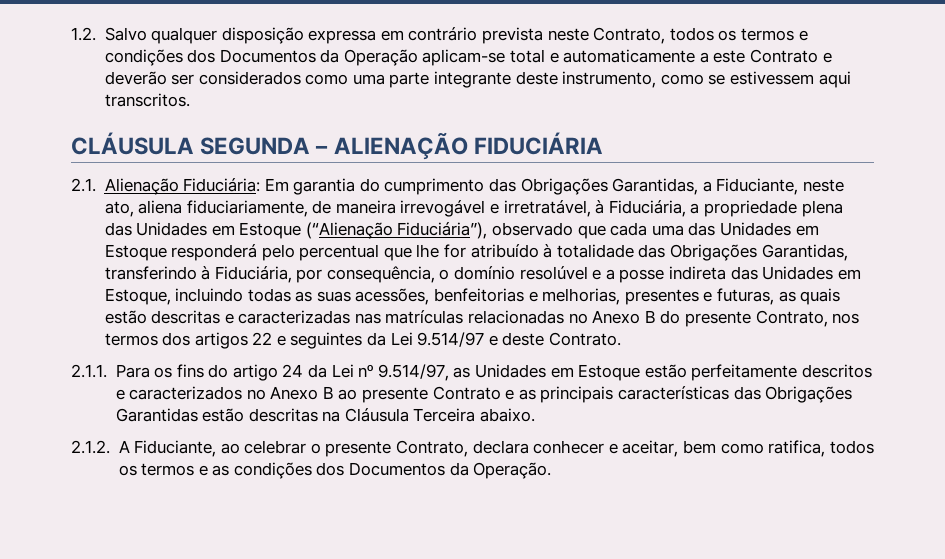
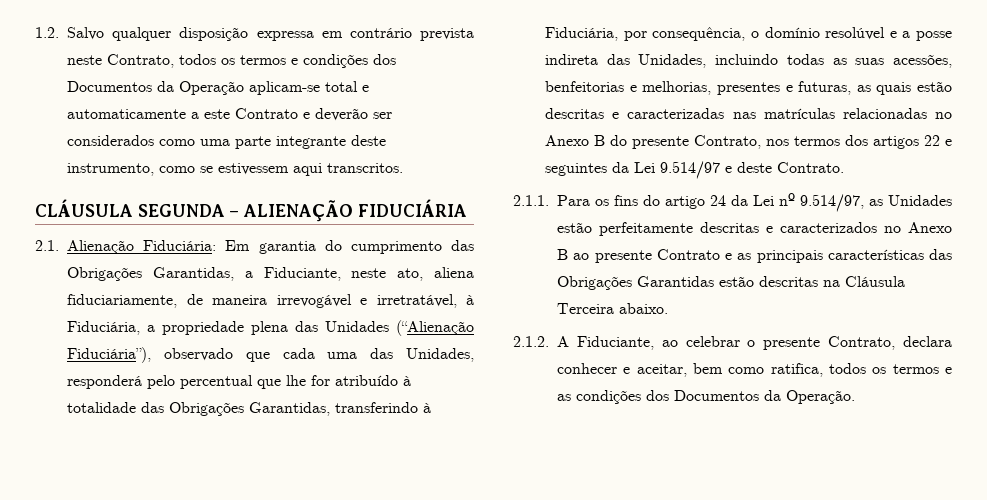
[211,222,302,239] em Estoque -> (389, 326) none
[719,222,819,236] [104,244,167,261] Unidades em Estoque -> [405,348,474,362] Unidades,
[762,266,861,280] [104,288,171,305] Unidades em Estoque, -> [638,54,707,68] Unidades,
[550,364,641,381] em Estoque -> (952, 200) none
[801,364,872,378] descritos -> [700,222,759,233] descritas

